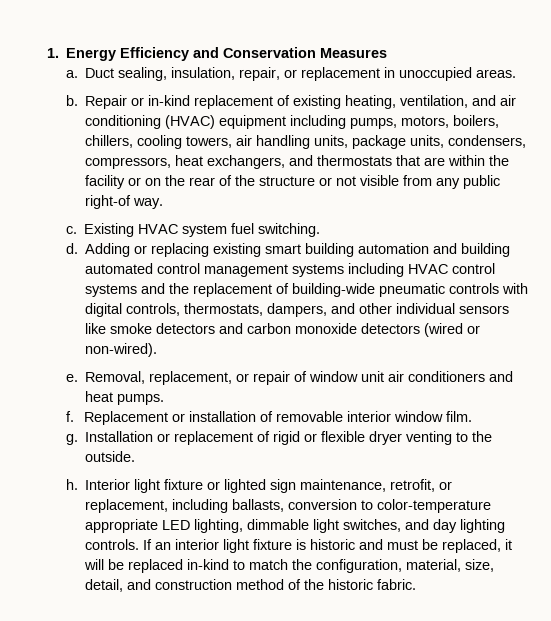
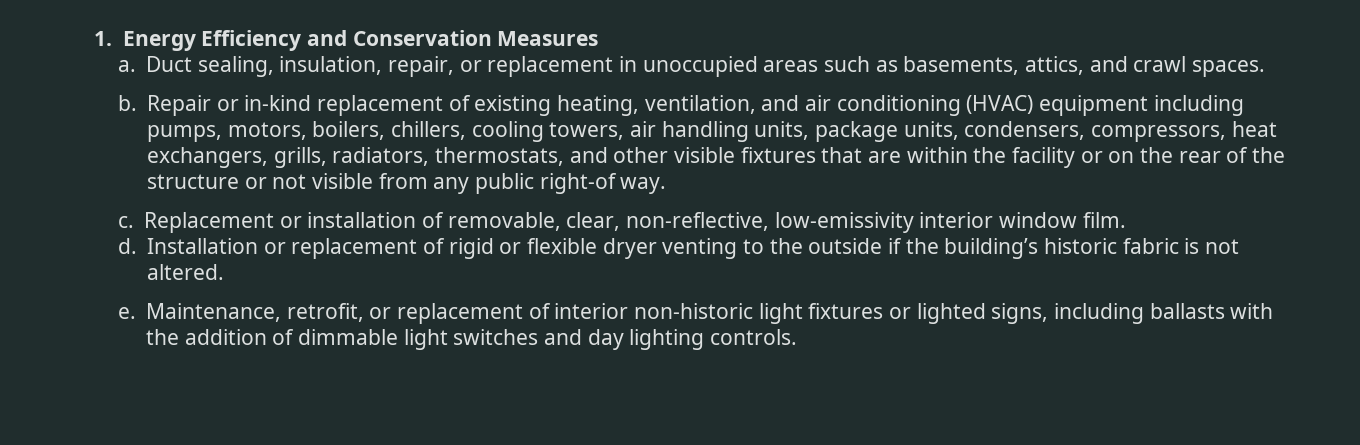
[475,69,516,78] areas. -> [763,56,1266,77] areas such as basements, attics, and crawl spaces.
[288,155,392,166] and thermostats -> [273,147,816,168] grills, radiators, thermostats, and other visible fixtures
[84,223,321,237] [65,243,510,257] [84,263,495,277] [84,283,528,297] [84,303,509,317] [84,323,480,337] [84,343,157,357] [65,371,513,385] [84,391,164,405] [65,411,344,425] Existing HVAC system fuel switching. // d. Adding or replacing existing smart building automation and building automated control management systems including HVAC control systems and the replacement of building-wide pneumatic controls with digital controls, thermostats, dampers, and other individual sensors like smoke detectors and carbon monoxide detectors (wired or non-wired). // e. Removal, replacement, or repair of window unit air conditioners and heat pumps. // f. Replacement or installation of removable -> [144,212,914,233] Replacement or installation of removable, clear, non-reflective, low-emissivity
[65,434,78,445] g. -> [117,238,137,254] d.
[84,451,135,462] [65,479,452,493] [84,499,491,513] [84,519,243,533] outside. // h. Interior light fixture or lighted sign maintenance, retrofit, or replacement, including ballasts, conversion to color-temperature appropriate LED lighting, -> [808,238,1240,259] [147,264,225,280] [117,303,1274,324] [146,329,295,345] outside if the building’s historic fabric is not altered. // e. Maintenance, retrofit, or replacement of interior non-historic light fixtures or lighted signs, including ballasts with the addition of
[342,519,401,532] switches, -> [453,329,539,345] switches
[142,539,512,553] [83,559,494,573] [84,579,416,592] If an interior light fixture is historic and must be replaced, it will be replaced in-kind to match the configuration, material, size, detail, and construction method of the historic fabric. -> (798, 337) none

